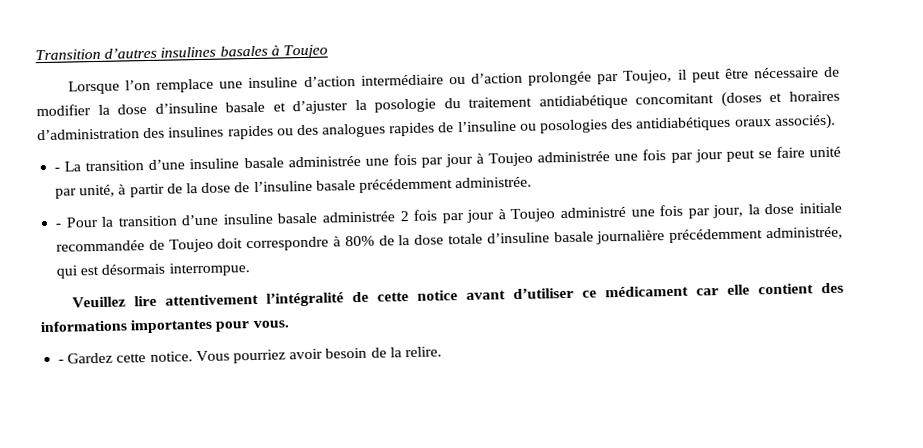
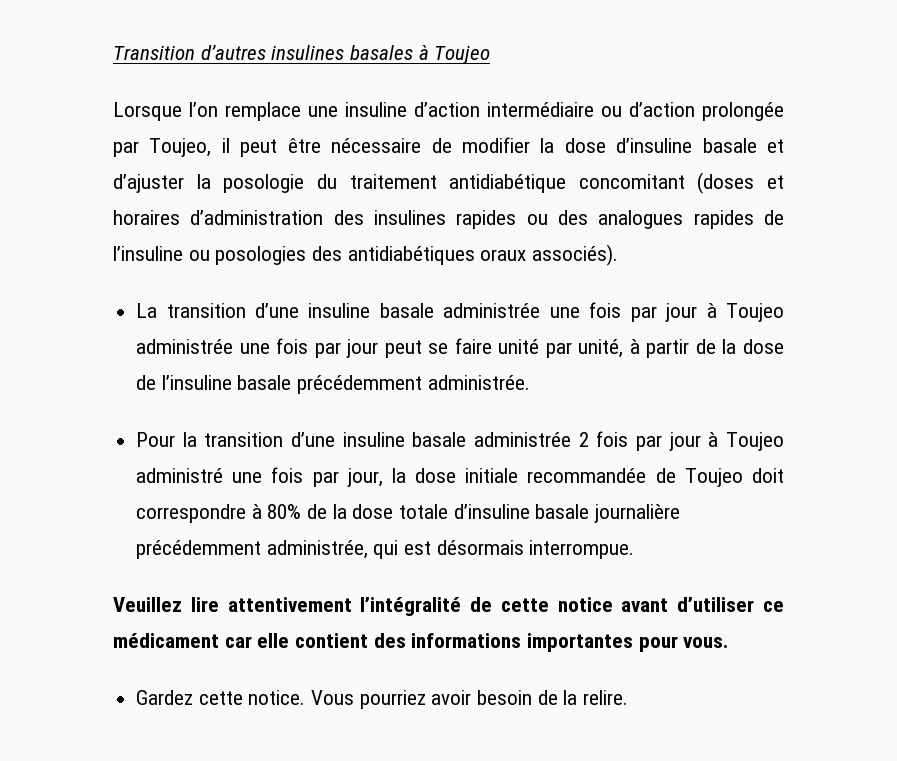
[54,167,61,172] - -> (619, 255) none
[55,223,62,228] - -> (530, 382) none
[58,359,65,364] - -> (729, 642) none

